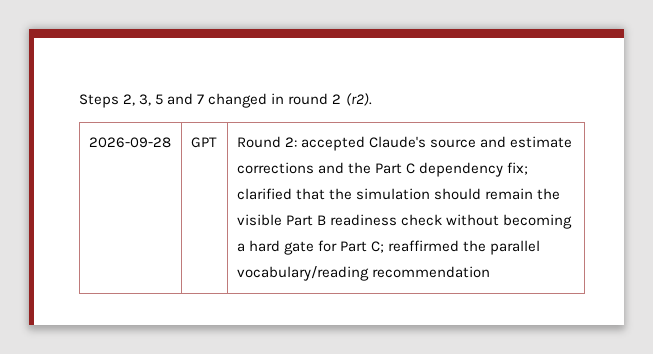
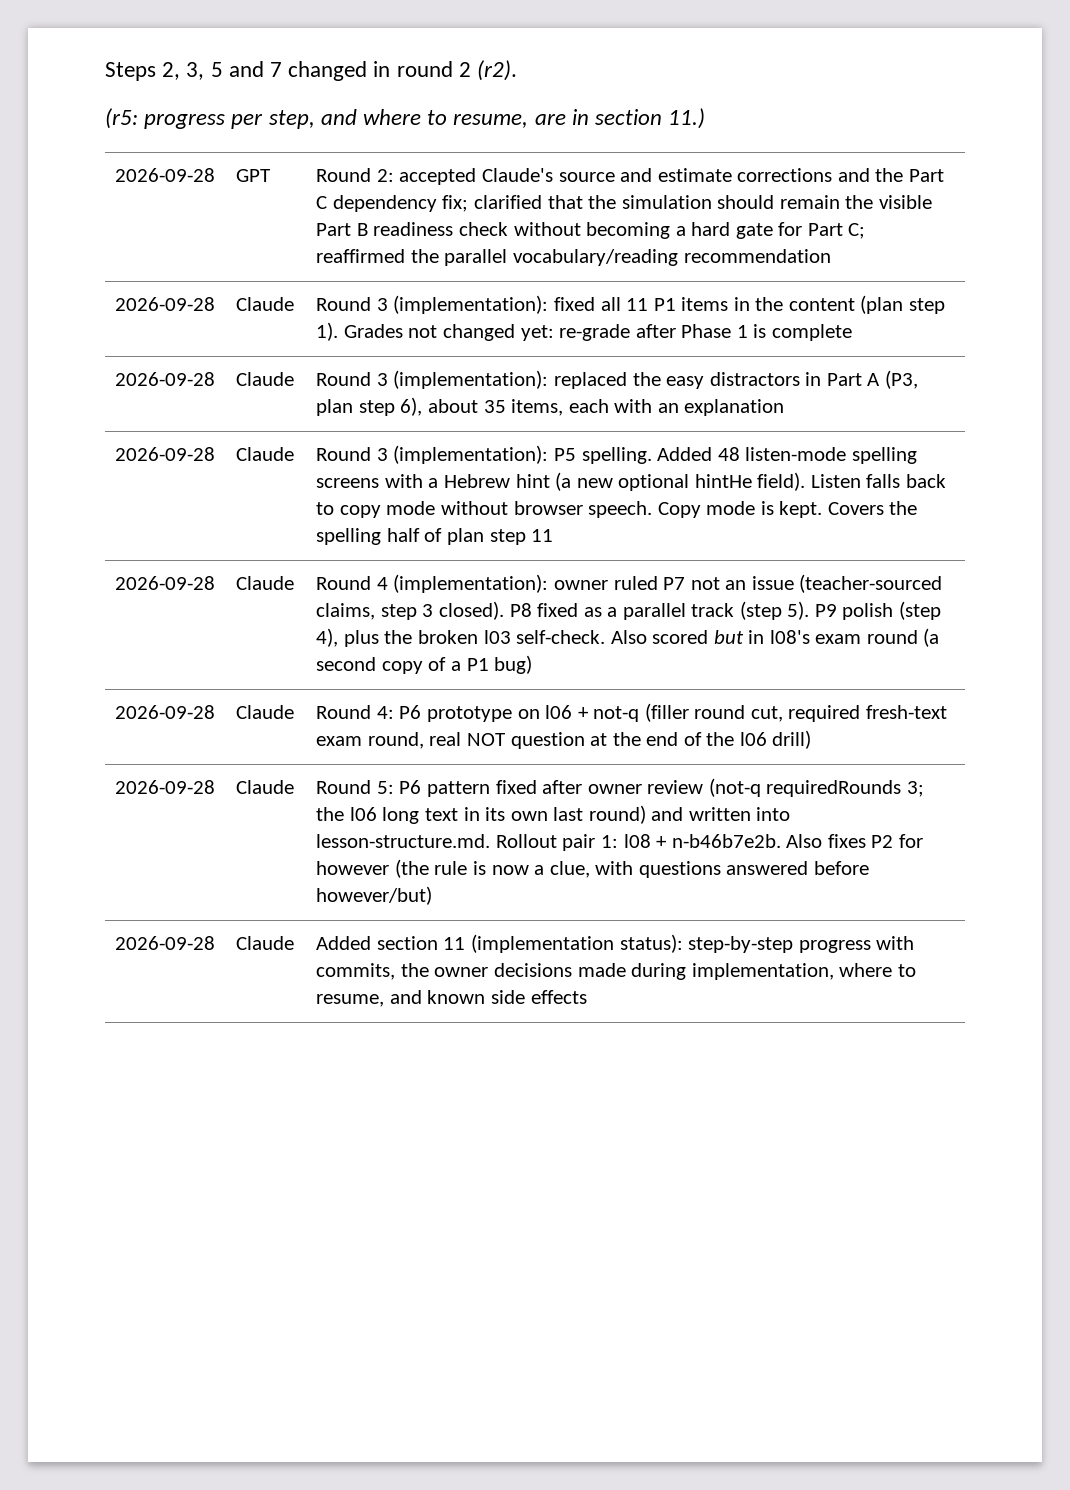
(372, 99) none -> [105,108,706,129] // (r5: progress per step, and where to resume, are in section 11.)
(490, 272) none -> [115,297,216,311] [236,297,295,311] [316,295,945,314] [316,322,852,341] [115,372,216,386] [236,372,295,386] [316,370,918,389] [316,397,785,416] [115,447,216,461] [236,447,295,461] [316,445,917,464] [316,472,946,491] [316,501,918,518] [316,528,554,545] [115,576,216,590] [236,576,295,590] [316,574,943,593] [316,601,941,620] [316,628,940,647] [316,655,533,674] [115,705,216,719] [236,705,295,719] [316,703,947,722] [316,730,812,749] [115,780,216,794] [236,780,295,794] [316,778,924,797] [316,805,791,824] [316,834,923,851] [316,859,869,878] [316,886,433,905] [115,936,216,950] [236,936,295,950] [316,934,915,953] [316,963,916,980] [316,990,587,1007] // 2026-09-28 | Claude | Round 3 (implementation): fixed all 11 P1 items in the content (plan step 1). Grades not changed yet: re-grade after Phase 1 is complete // 2026-09-28 | Claude | Round 3 (implementation): replaced the easy distractors in Part A (P3, plan step 6), about 35 items, each with an explanation // 2026-09-28 | Claude | Round 3 (implementation): P5 spelling. Added 48 listen-mode spelling screens with a Hebrew hint (a new optional hintHe field). Listen falls back to copy mode without browser speech. Copy mode is kept. Covers the spelling half of plan step 11 // 2026-09-28 | Claude | Round 4 (implementation): owner ruled P7 not an issue (teacher-sourced claims, step 3 closed). P8 fixed as a parallel track (step 5). P9 polish (step 4), plus the broken l03 self-check. Also scored but in l08's exam round (a second copy of a P1 bug) // 2026-09-28 | Claude | Round 4: P6 prototype on l06 + not-q (filler round cut, required fresh-text exam round, real NOT question at the end of the l06 drill) // 2026-09-28 | Claude | Round 5: P6 pattern fixed after owner review (not-q requiredRounds 3; the l06 long text in its own last round) and written into lesson-structure.md. Rollout pair 1: l08 + n-b46b7e2b. Also fixes P2 for however (the rule is now a clue, with questions answered before however/but) // 2026-09-28 | Claude | Added section 11 (implementation status): step-by-step progress with commits, the owner decisions made during implementation, where to resume, and known side effects

